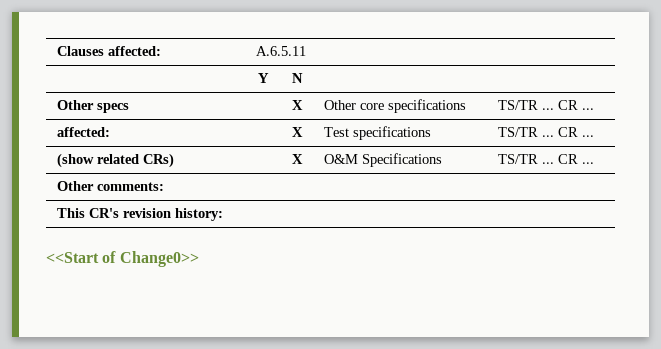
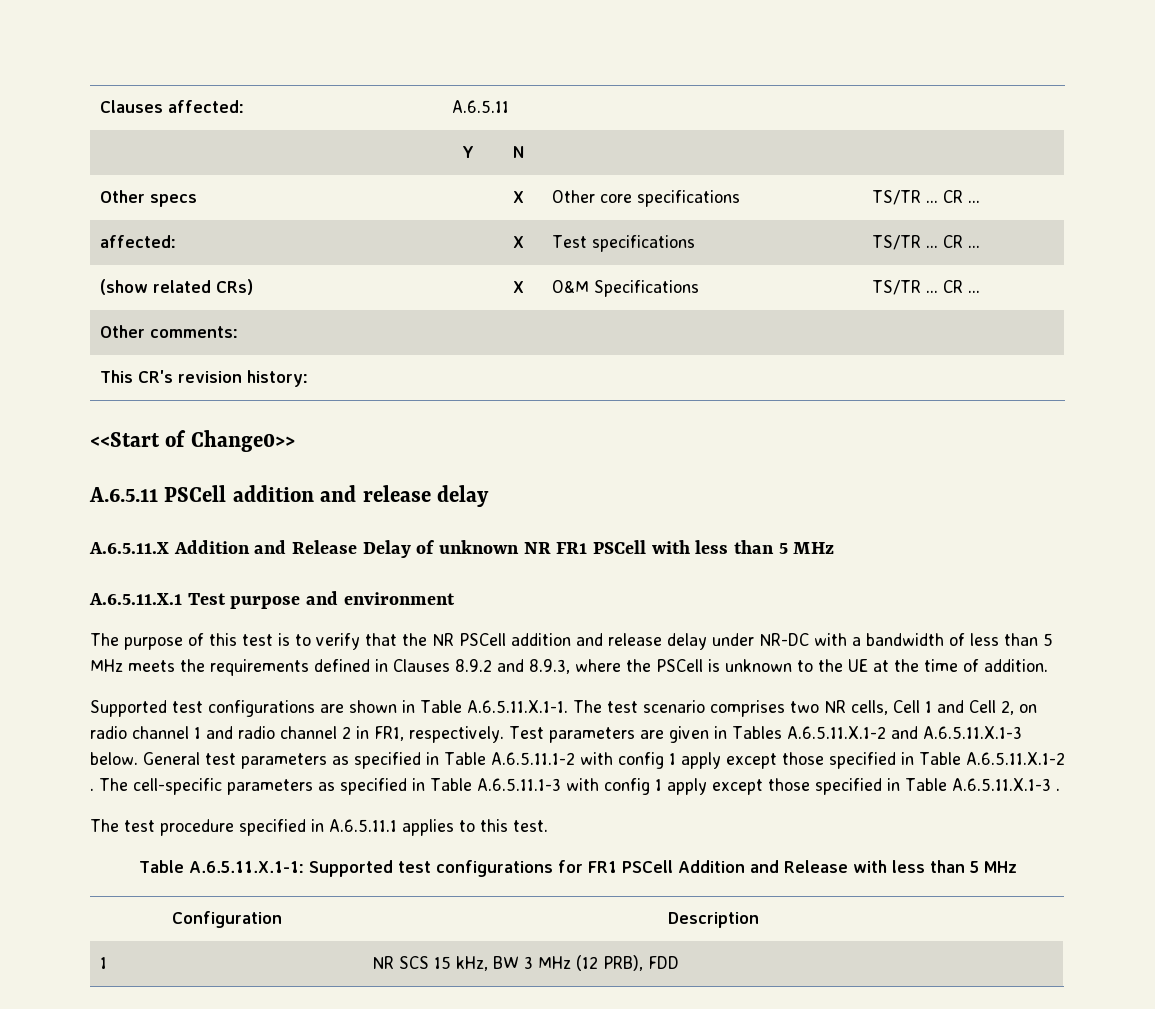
(199, 259) none -> [89,485,490,507] [89,540,835,558] [89,591,455,609] [90,633,1053,650] [90,659,1048,676] [90,700,1037,717] [90,726,1022,743] [90,752,1065,769] [90,778,1060,795] [90,819,548,836] [138,860,1017,877] [171,911,282,928] [667,912,759,928] [100,957,108,969] [372,955,680,971] // A.6.5.11 PSCell addition and release delay // A.6.5.11.X Addition and Release Delay of unknown NR FR1 PSCell with less than 5 MHz // A.6.5.11.X.1 Test purpose and environment // The purpose of this test is to verify that the NR PSCell addition and release delay under NR-DC with a bandwidth of less than 5 MHz meets the requirements defined in Clauses 8.9.2 and 8.9.3, where the PSCell is unknown to the UE at the time of addition. // Supported test configurations are shown in Table A.6.5.11.X.1-1. The test scenario comprises two NR cells, Cell 1 and Cell 2, on radio channel 1 and radio channel 2 in FR1, respectively. Test parameters are given in Tables A.6.5.11.X.1-2 and A.6.5.11.X.1-3 below. General test parameters as specified in Table A.6.5.11.1-2 with config 1 apply except those specified in Table A.6.5.11.X.1-2 . The cell-specific parameters as specified in Table A.6.5.11.1-3 with config 1 apply except those specified in Table A.6.5.11.X.1-3 . // The test procedure specified in A.6.5.11.1 applies to this test. // Table A.6.5.11.X.1-1: Supported test configurations for FR1 PSCell Addition and Release with less than 5 MHz // Configuration | Description // 1 | NR SCS 15 kHz, BW 3 MHz (12 PRB), FDD

